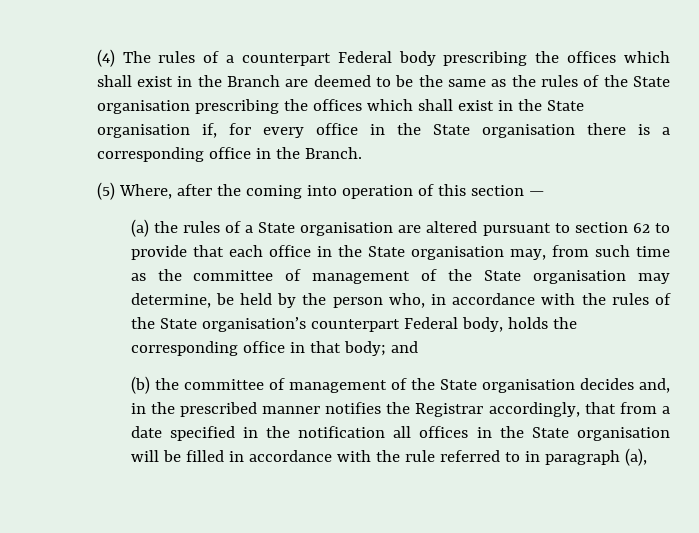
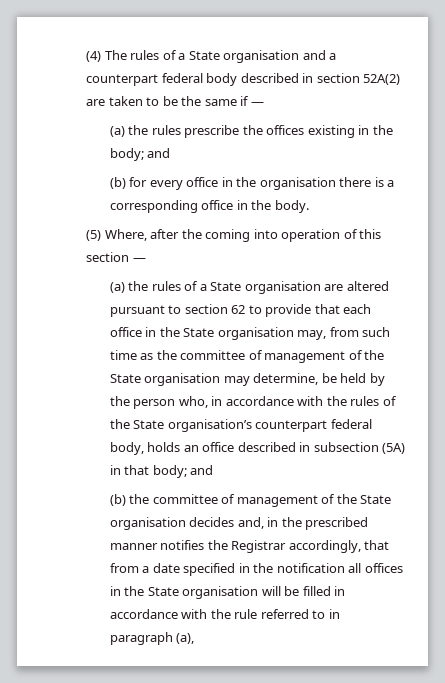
[241,51,670,66] [96,75,671,87] [96,99,584,114] [96,123,217,138] counterpart Federal body prescribing the offices which shall exist in the Branch are deemed to be the same as the rules of the State organisation prescribing the offices which shall exist in the State organisation if, -> [188,50,337,63] [86,73,401,86] [86,96,264,106] [109,125,393,138] [109,148,171,161] [109,177,126,189] State organisation and a counterpart federal body described in section 52A(2) are taken to be the same if — // (a) the rules prescribe the offices existing in the body; and // (b)
[432,124,470,135] State -> (257, 182) none
[304,147,362,159] Branch. -> [274,200,309,213] body.
[403,317,458,329] Federal -> [330,419,372,429] federal
[552,317,577,329] [130,341,285,356] the corresponding office -> [183,442,406,454] an office described in subsection (5A)

